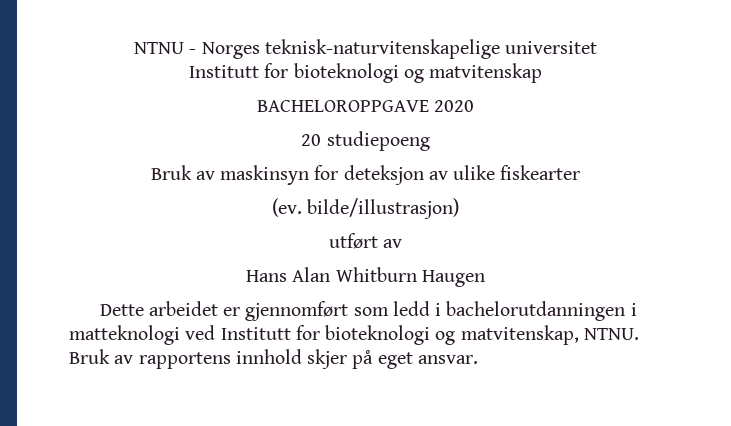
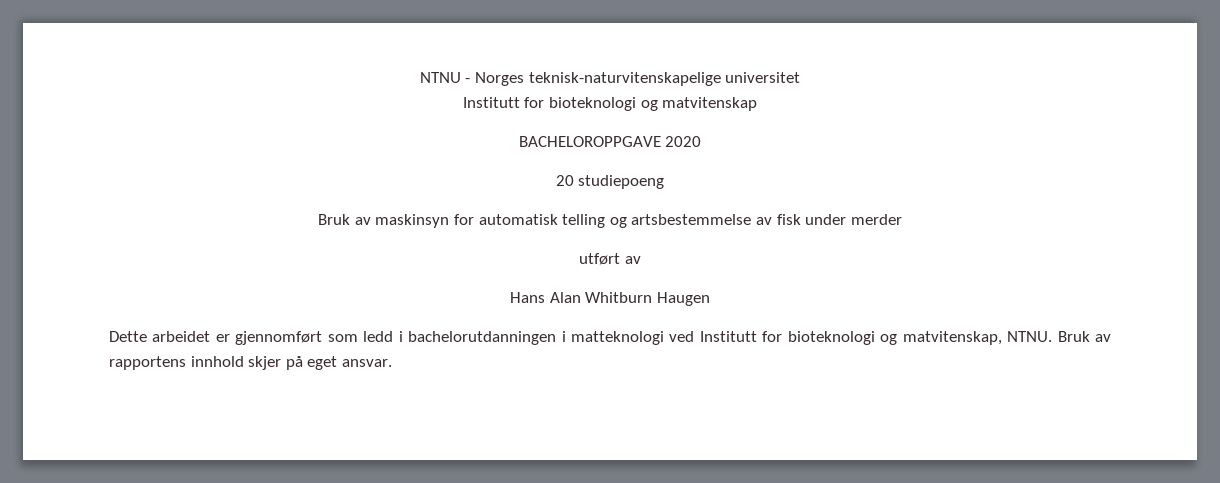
[343,165,581,185] [271,198,460,219] deteksjon av ulike fiskearter // (ev. bilde/illustrasjon) -> [478,214,902,228] automatisk telling og artsbestemmelse av fisk under merder

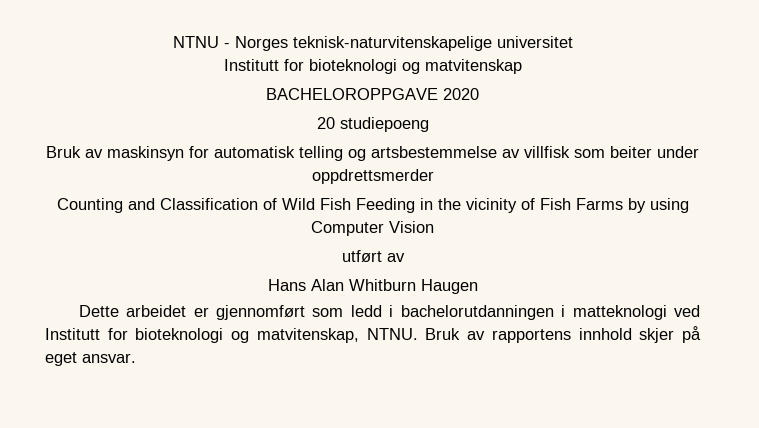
[776,214,902,225] fisk under merder -> [524,146,699,158] [311,169,434,184] [56,198,689,213] [311,221,434,236] villfisk som beiter under oppdrettsmerder // Counting and Classification of Wild Fish Feeding in the vicinity of Fish Farms by using Computer Vision

